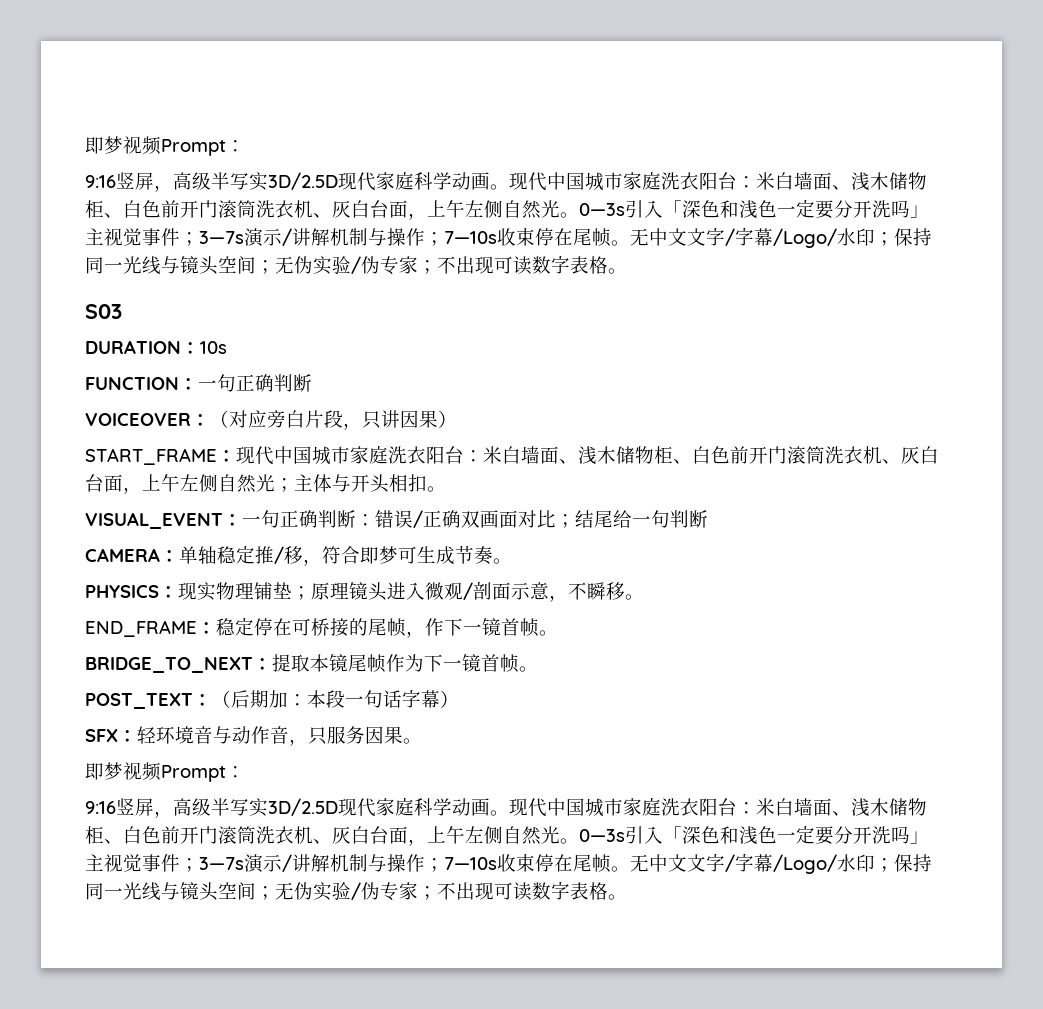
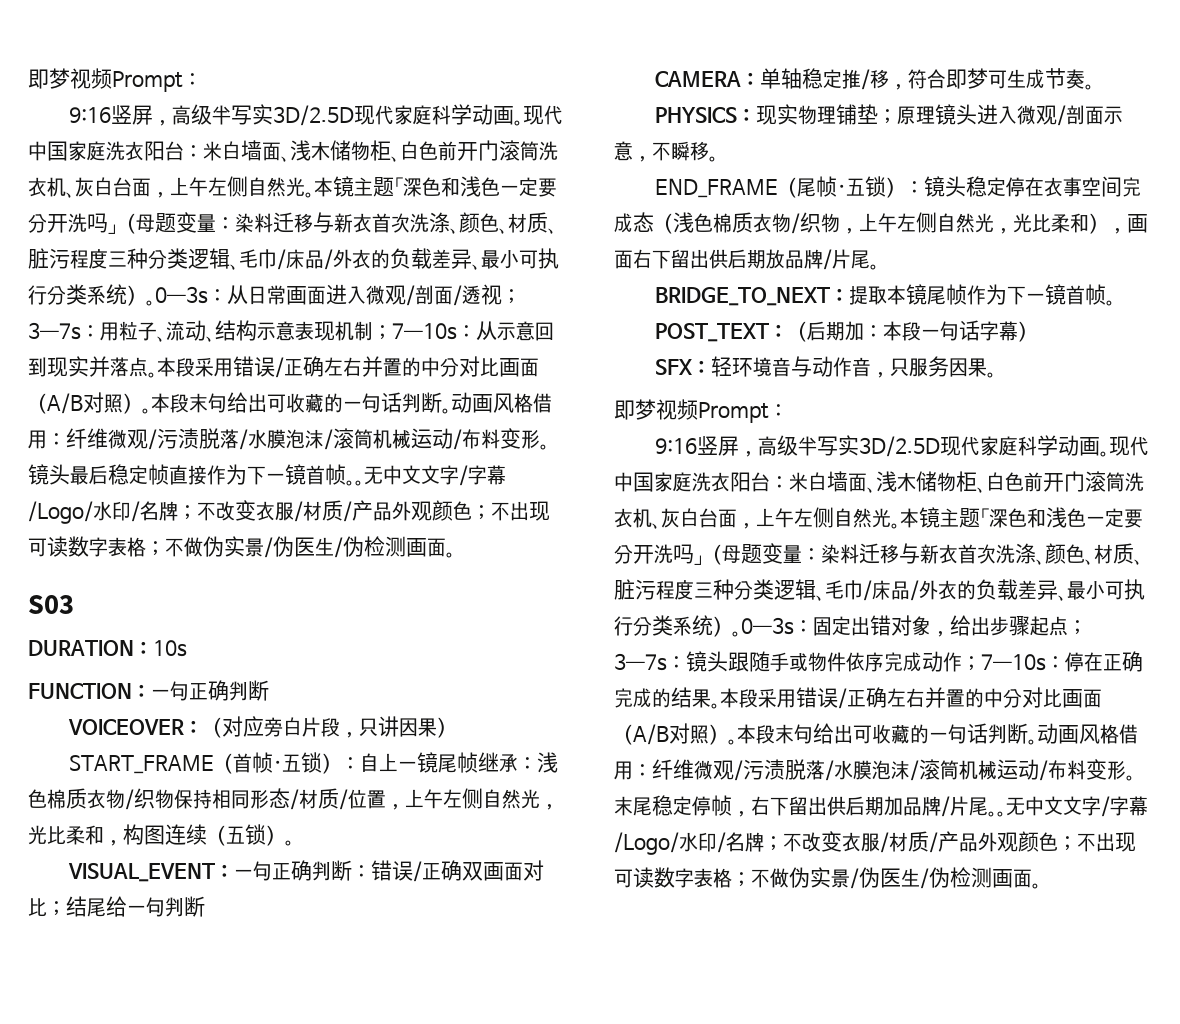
[585,172,623,191] 城市 -> (68, 151) none
[579,199,929,219] [85,227,932,248] [85,255,608,275] 0—3s引入「深色和浅色一定要分开洗吗」主视觉事件；3—7s演示/讲解机制与操作；7—10s收束停在尾帧。无中文文字/字幕/Logo/水印；保持同一光线与镜头空间；无伪实验/伪专家；不出现可读数字表格 -> [314,176,557,197] [28,212,557,234] [28,248,559,270] [28,284,521,306] [28,320,554,342] [28,356,539,378] [28,392,552,414] [28,428,549,450] [28,464,506,486] [28,500,550,524] [28,536,446,558] 本镜主题「深色和浅色一定要分开洗吗」（母题变量：染料迁移与新衣首次洗涤、颜色、材质、脏污程度三种分类逻辑、毛巾/床品/外衣的负载差异、最小可执行分类系统）。0—3s：从日常画面进入微观/剖面/透视；3—7s：用粒子、流动、结构示意表现机制；7—10s：从示意回到现实并落点。本段采用错误/正确左右并置的中分对比画面（A/B对照）。本段末句给出可收藏的一句话判断。动画风格借用：纤维微观/污渍脱落/水膜泡沫/滚筒机械运动/布料变形。镜头最后稳定帧直接作为下一镜首帧。。无中文文字/字幕/Logo/水印/名牌；不改变衣服/材质/产品外观颜色；不出现可读数字表格；不做伪实景/伪医生/伪检测画面
[217,446,939,465] [85,474,427,494] ：现代中国城市家庭洗衣阳台：米白墙面、浅木储物柜、白色前开门滚筒洗衣机、灰白台面，上午左侧自然光；主体与开头相扣 -> [214,752,559,774] [28,788,559,810] [28,824,285,846] （首帧·五锁）：自上一镜尾帧继承：浅色棉质衣物/织物保持相同形态/材质/位置，上午左侧自然光，光比柔和，构图连续（五锁）
[197,617,539,638] ：稳定停在可桥接的尾帧，作下一镜首帧 -> [778,176,1142,198] [614,212,1148,234] [614,249,870,270] （尾帧·五锁）：镜头稳定停在衣事空间完成态（浅色棉质衣物/织物，上午左侧自然光，光比柔和），画面右下留出供后期放品牌/片尾
[585,798,623,817] 城市 -> (654, 482) none
[579,825,929,845] [85,853,932,874] [85,881,608,901] 0—3s引入「深色和浅色一定要分开洗吗」主视觉事件；3—7s演示/讲解机制与操作；7—10s收束停在尾帧。无中文文字/字幕/Logo/水印；保持同一光线与镜头空间；无伪实验/伪专家；不出现可读数字表格 -> [900,507,1143,528] [614,543,1143,565] [614,579,1145,601] [614,615,1087,637] [614,651,1143,672] [614,687,1102,709] [614,723,1138,745] [614,759,1135,781] [614,795,1148,817] [614,831,1136,855] [614,867,1032,889] 本镜主题「深色和浅色一定要分开洗吗」（母题变量：染料迁移与新衣首次洗涤、颜色、材质、脏污程度三种分类逻辑、毛巾/床品/外衣的负载差异、最小可执行分类系统）。0—3s：固定出错对象，给出步骤起点；3—7s：镜头跟随手或物件依序完成动作；7—10s：停在正确完成的结果。本段采用错误/正确左右并置的中分对比画面（A/B对照）。本段末句给出可收藏的一句话判断。动画风格借用：纤维微观/污渍脱落/水膜泡沫/滚筒机械运动/布料变形。末尾稳定停帧，右下留出供后期加品牌/片尾。。无中文文字/字幕/Logo/水印/名牌；不改变衣服/材质/产品外观颜色；不出现可读数字表格；不做伪实景/伪医生/伪检测画面

